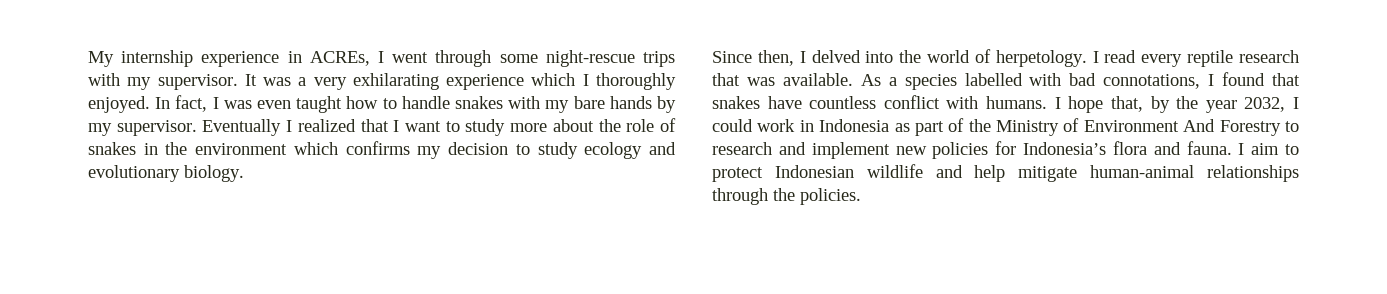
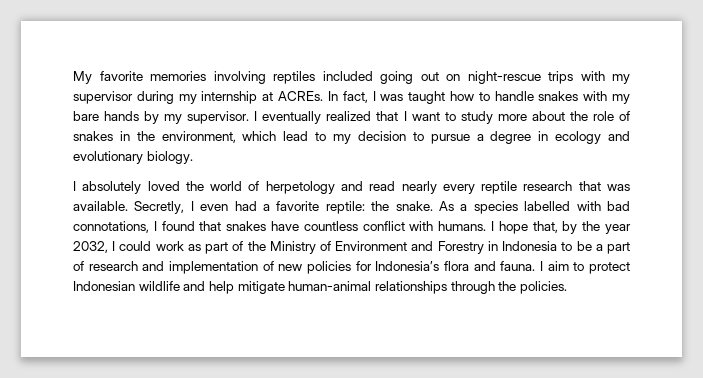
[121,50,675,67] [88,73,676,90] [88,96,150,113] internship experience in ACREs, I went through some night-rescue trips with my supervisor. It was a very exhilarating experience which I thoroughly enjoyed. -> [99,71,630,84] [73,91,324,104] favorite memories involving reptiles included going out on night-rescue trips with my supervisor during my internship at ACREs.
[257,100,291,109] even -> (404, 97) none
[202,119,293,136] Eventually I -> [254,111,322,124] I eventually
[195,141,677,159] [88,165,244,182] [712,49,1137,67] environment which confirms my decision to study ecology and evolutionary biology. // Since then, I delved into the world of herpetology. I read -> [161,131,631,144] [73,151,193,164] [73,181,437,194] environment, which lead to my decision to pursue a degree in ecology and evolutionary biology. // I absolutely loved the world of herpetology and read nearly
(853, 79) none -> [134,201,433,214] Secretly, I even had a favorite reptile: the snake.
[799,119,890,132] in Indonesia -> (184, 246) none
[1183,119,1299,136] [712,142,890,159] And Forestry to research and implement -> [411,241,630,254] [73,261,274,274] and Forestry in Indonesia to be a part of research and implementation of

